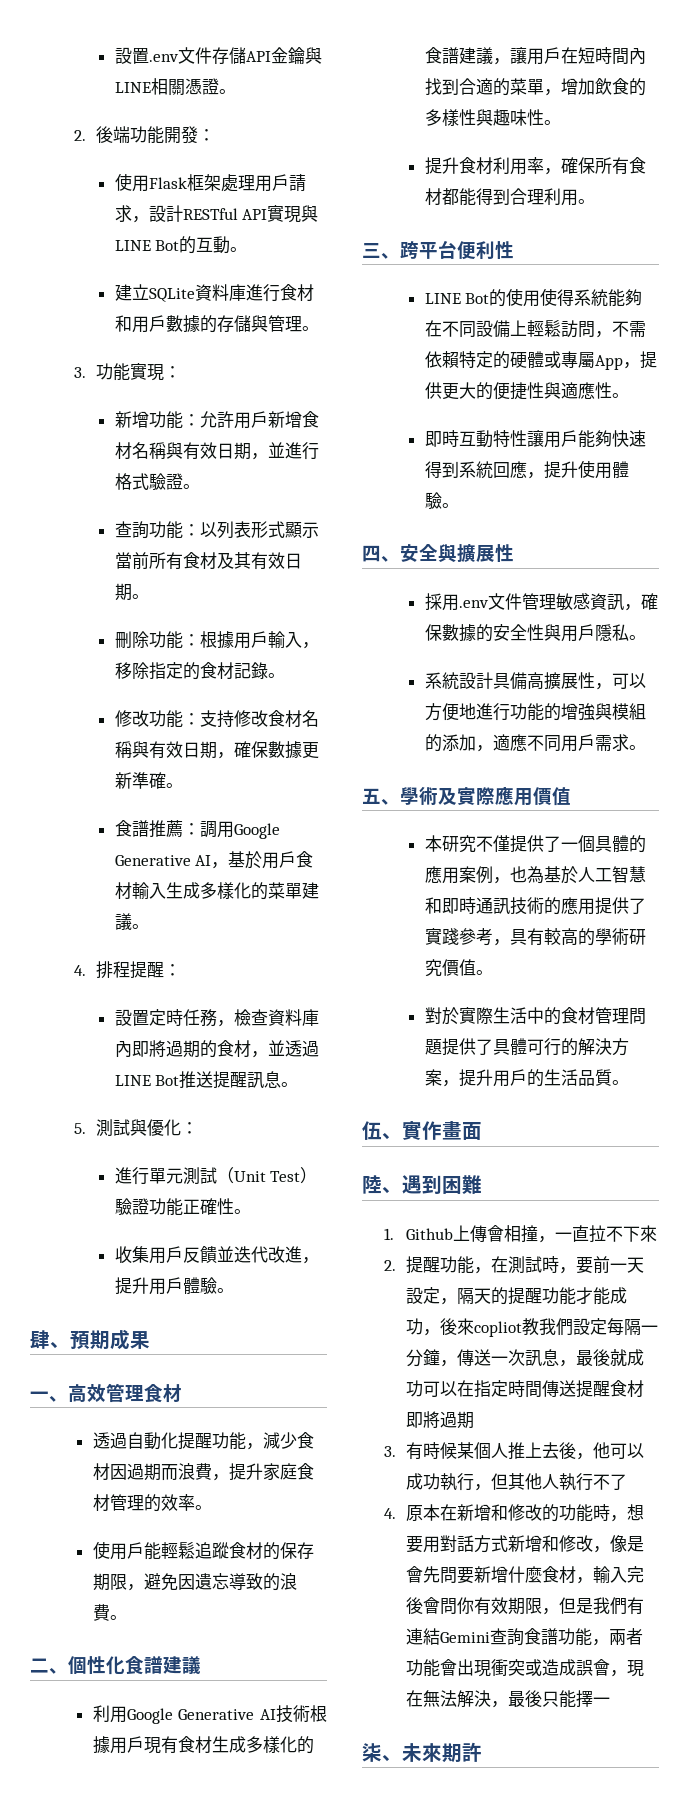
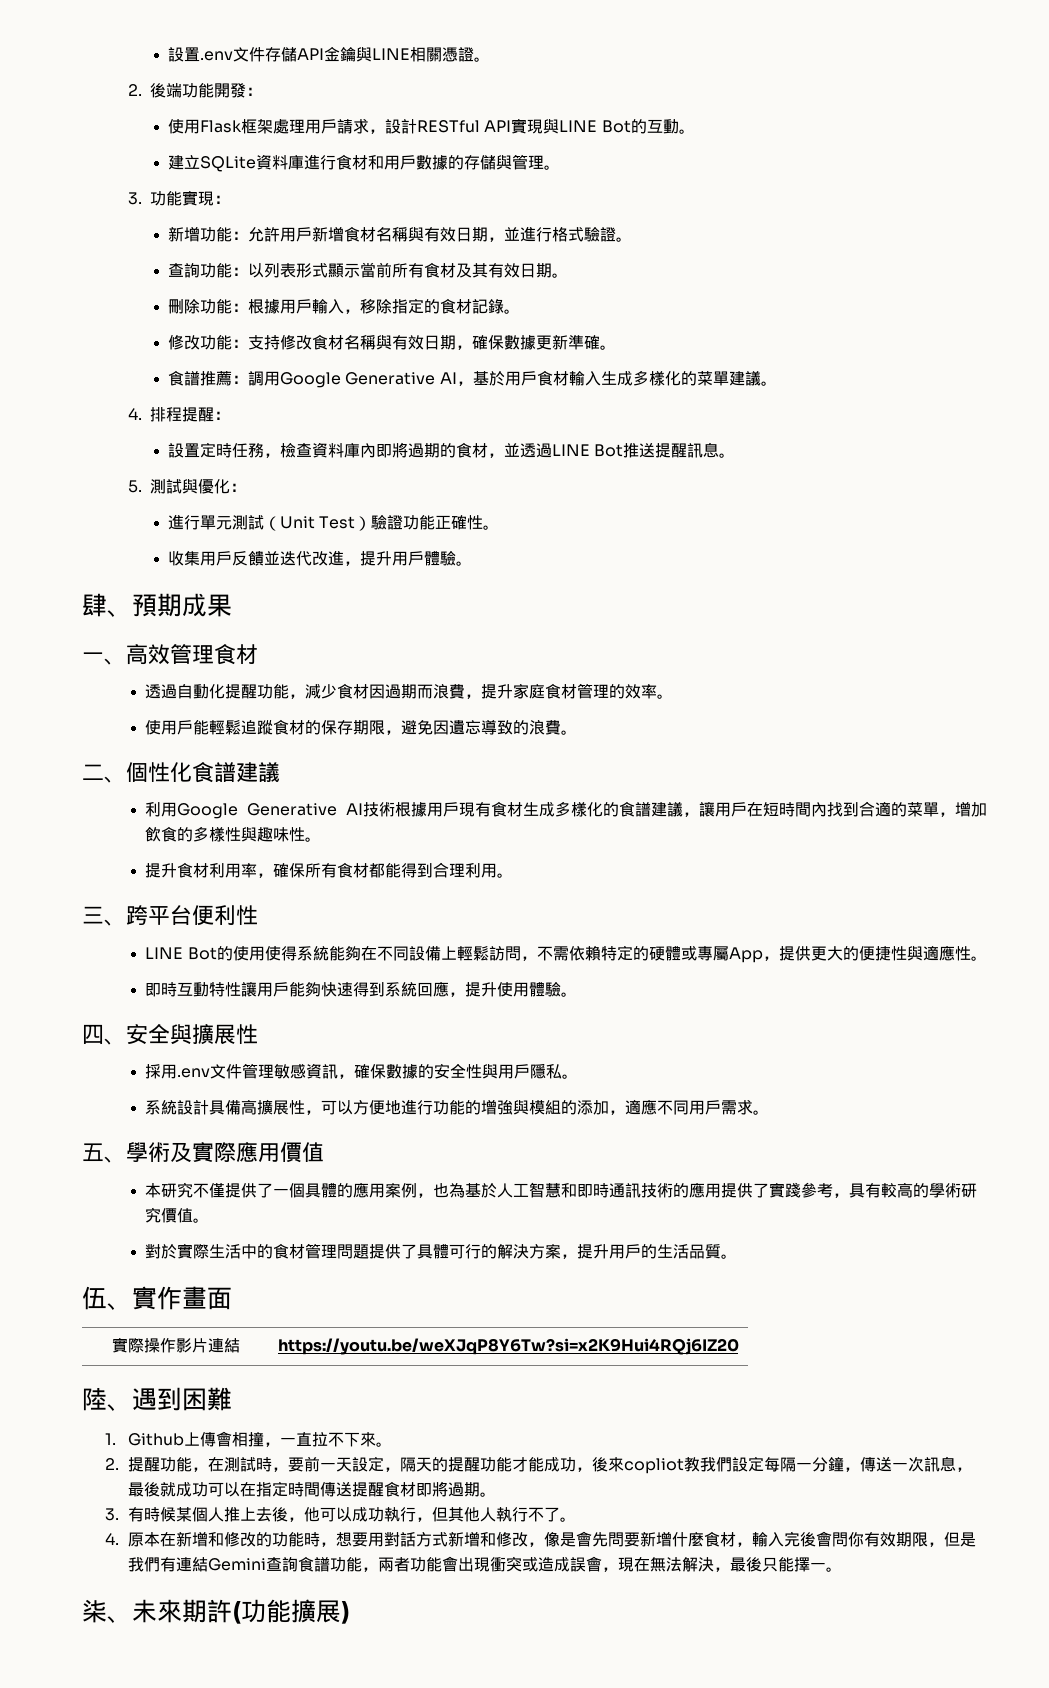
(482, 1131) none -> [111,1337,240,1353] [277,1338,739,1355] // 實際操作影片連結 | https://youtu.be/weXJqP8Y6Tw?si=x2K9Hui4RQj6IZ20
(657, 1233) none -> [375,1442,392,1447] 。
(474, 1420) none -> [479,1492,496,1497] 。
(627, 1482) none -> [559,1517,576,1522] 。
(610, 1701) none -> [825,1567,842,1572] 。
(482, 1752) none -> [232,1599,350,1624] (功能擴展)

